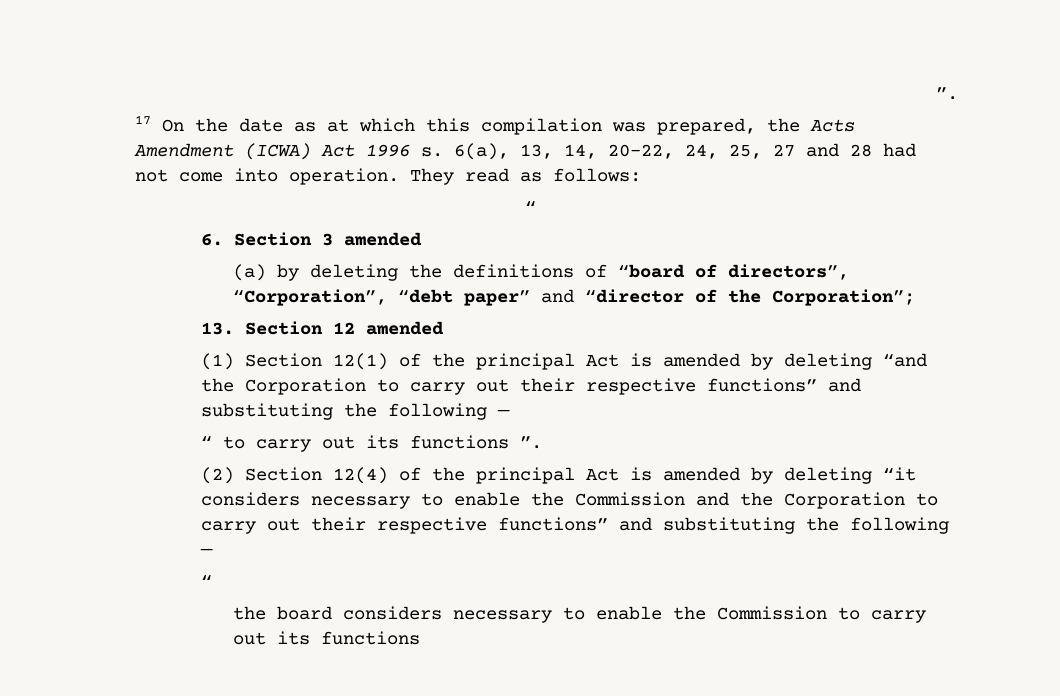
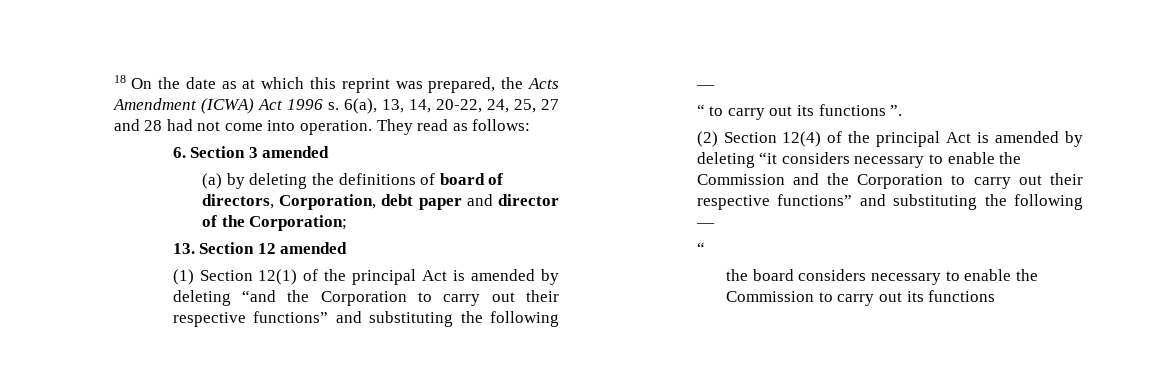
[936,87,958,100] [134,115,151,125] ”. // 17 -> [113,75,126,83] 18
[480,118,602,135] compilation -> [341,78,390,93] reprint
[524,200,536,213] // “ -> (531, 125) none
[618,264,850,280] [233,289,916,306] “board of directors”, “Corporation”, “debt paper” and “director of the Corporation”; -> [439,173,504,185] [202,194,559,210] [202,215,348,231] board of directors, Corporation, debt paper and director of the Corporation;

